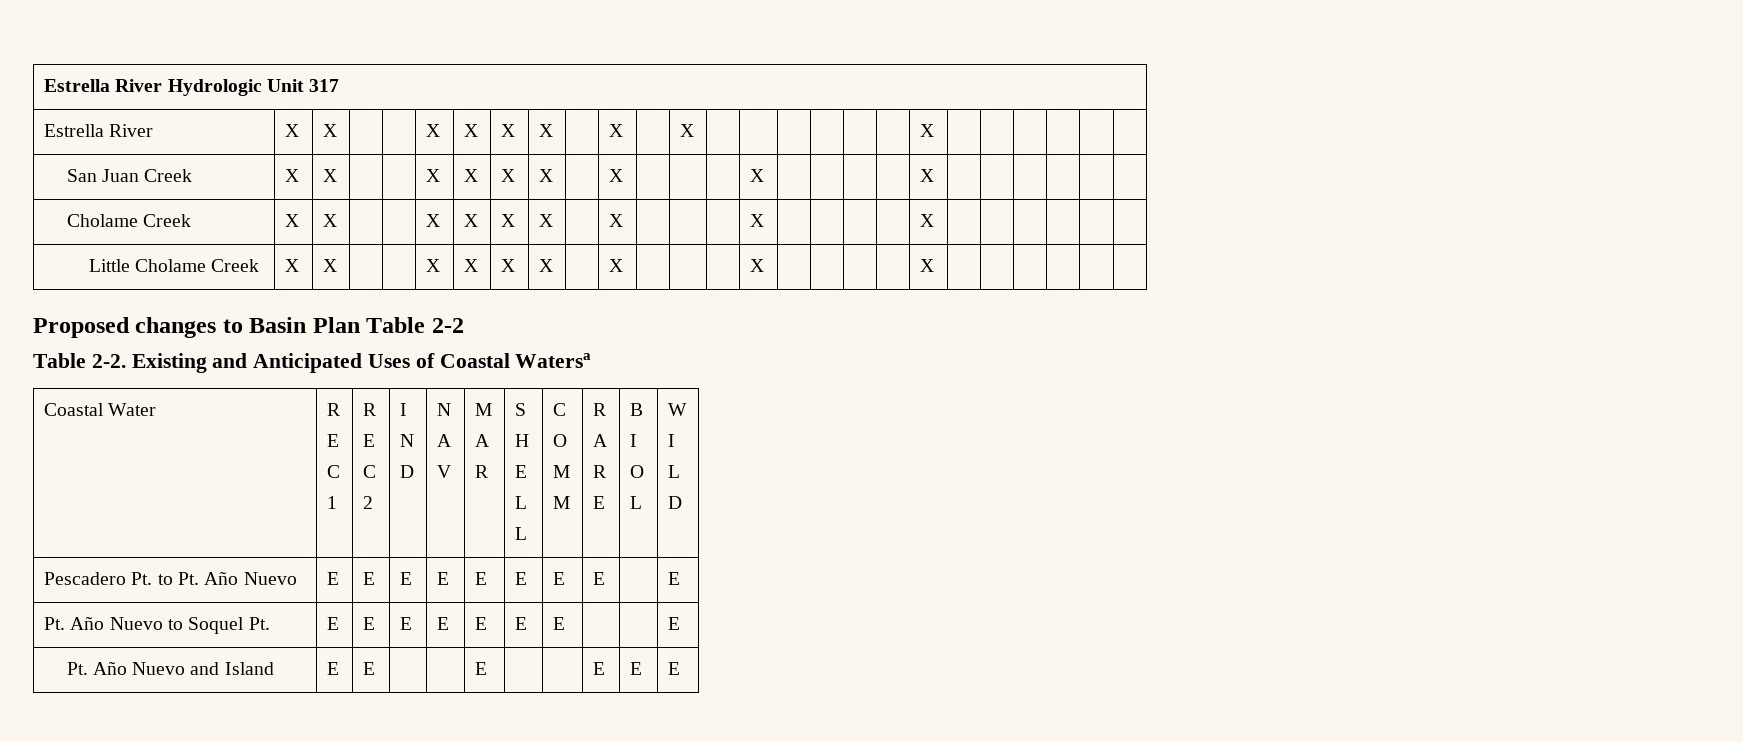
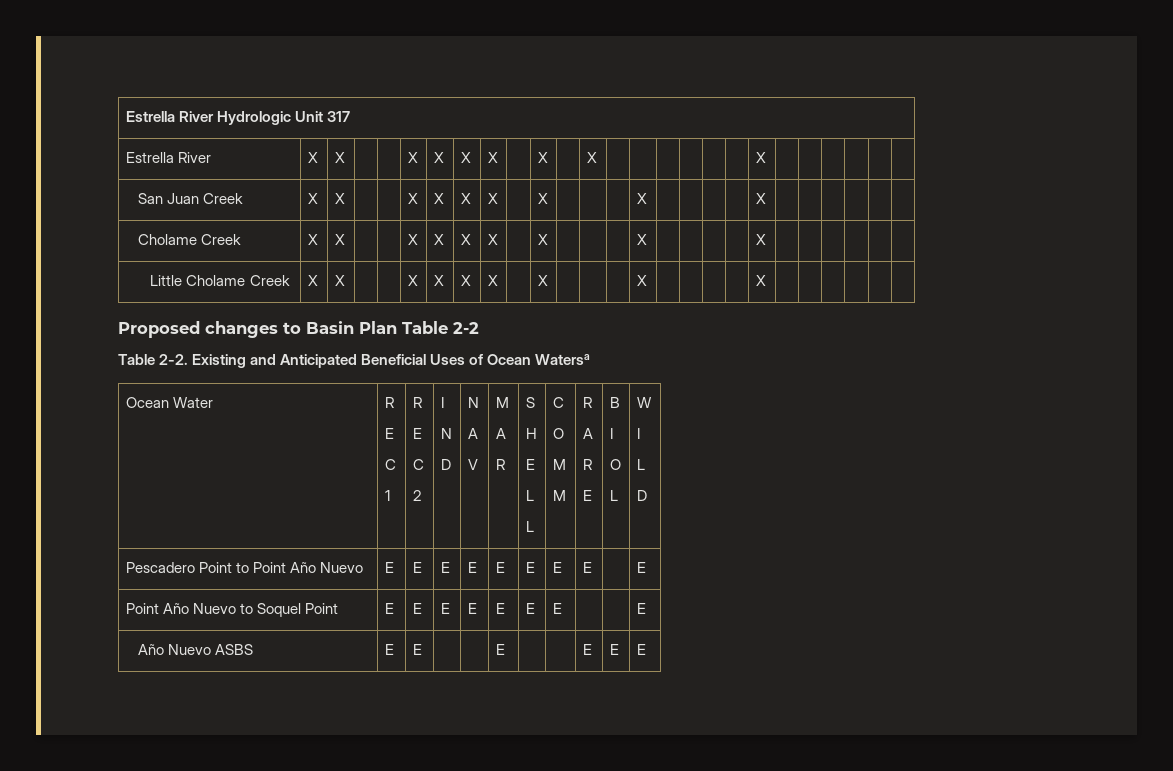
(363, 363) none -> [361,354,427,365] Beneficial
[439,353,510,368] Coastal -> [487,354,532,365] Ocean
[44,403,105,416] Coastal -> [125,397,169,408] Ocean
[131,572,200,585] Pt. to Pt. -> [198,562,286,573] Point to Point
[44,617,66,630] Pt. -> [125,603,159,614] Point
[248,617,270,630] Pt. -> [305,603,339,614] Point
[66,662,274,675] Pt. Año Nuevo and Island -> [138,644,254,655] Año Nuevo ASBS

